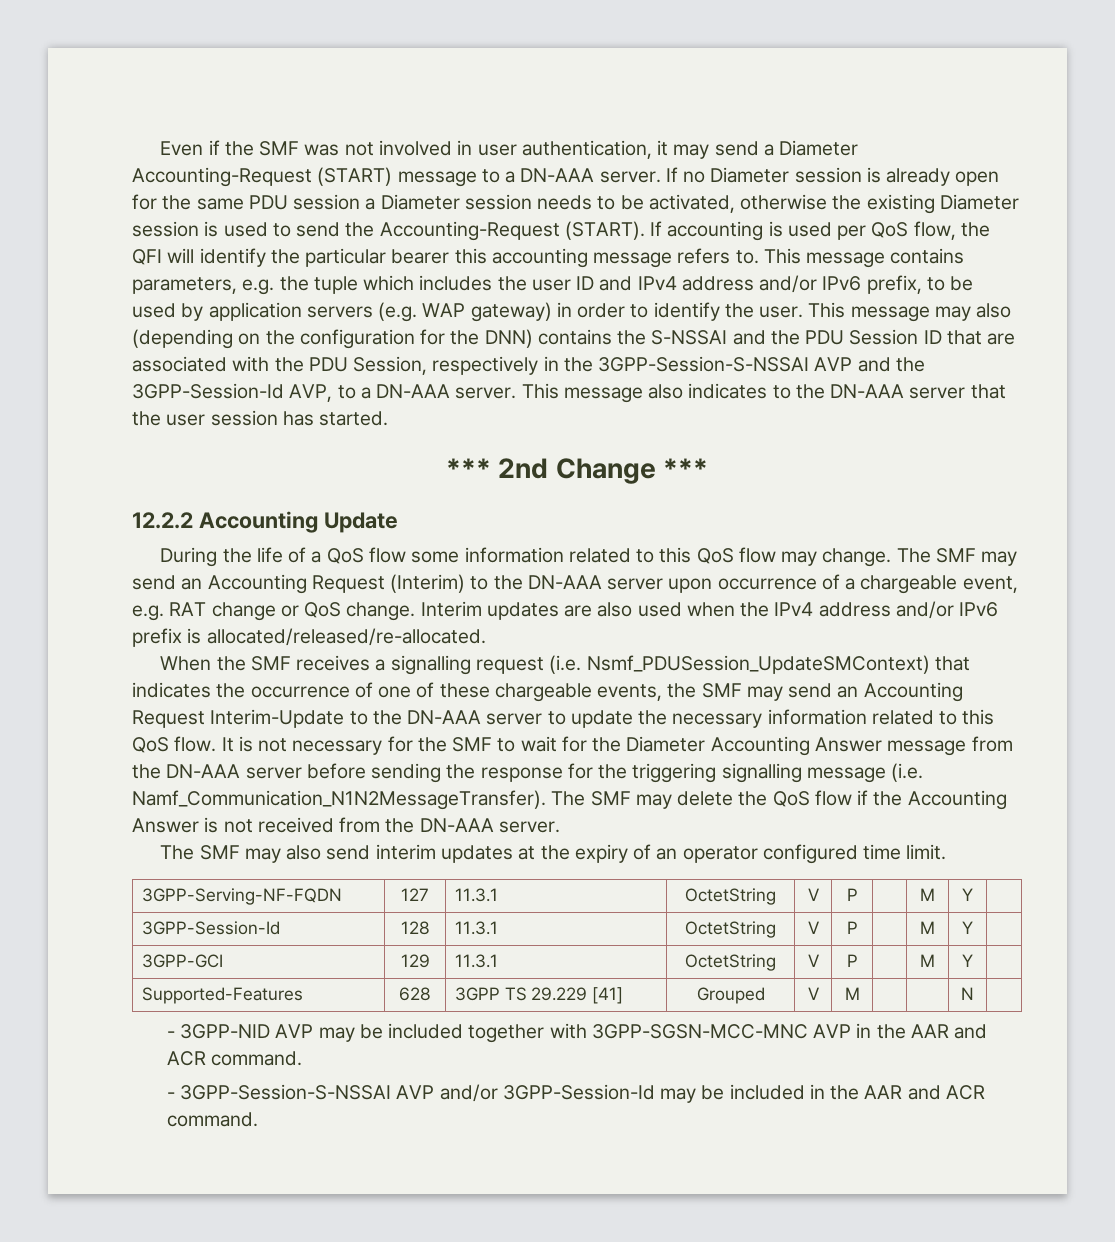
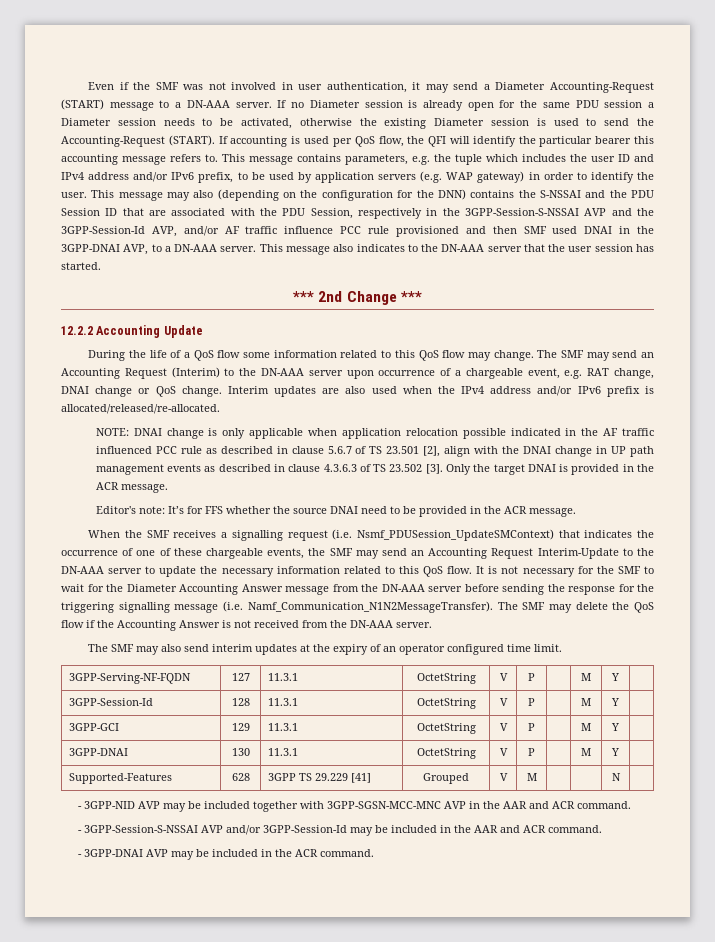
(333, 393) none -> [183,226,655,237] [61,244,149,255] and/or AF traffic influence PCC rule provisioned and then SMF used DNAI in the 3GPP-DNAI AVP,
(207, 609) none -> [614,368,654,379] [61,386,89,394] change, DNAI
(486, 637) none -> [95,428,654,439] [95,446,654,457] [95,464,654,475] [95,482,168,493] [95,506,576,517] // NOTE: DNAI change is only applicable when application relocation possible indicated in the AF traffic influenced PCC rule as described in clause 5.6.7 of TS 23.501 [2], align with the DNAI change in UP path management events as described in clause 4.3.6.3 of TS 23.502 [3]. Only the target DNAI is provided in the ACR message. // Editor's note: It’s for FFS whether the source DNAI need to be provided in the ACR message.
(973, 960) none -> [68,748,128,756] [231,748,250,756] [267,748,298,756] [416,748,476,759] [499,748,508,756] [528,748,535,756] [581,748,591,756] [611,748,619,756] // 3GPP-DNAI | 130 | 11.3.1 | OctetString | V | P | | M | Y |
(258, 1119) none -> [78,849,375,860] // - 3GPP-DNAI AVP may be included in the ACR command.

